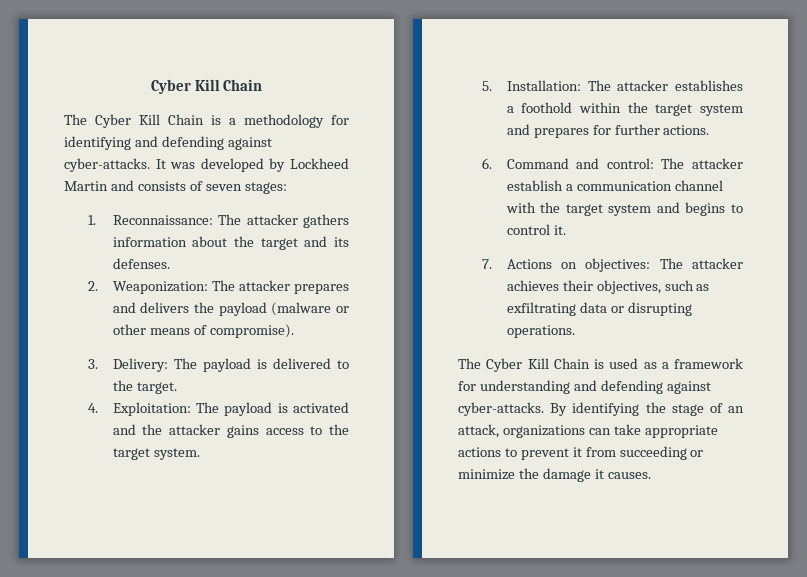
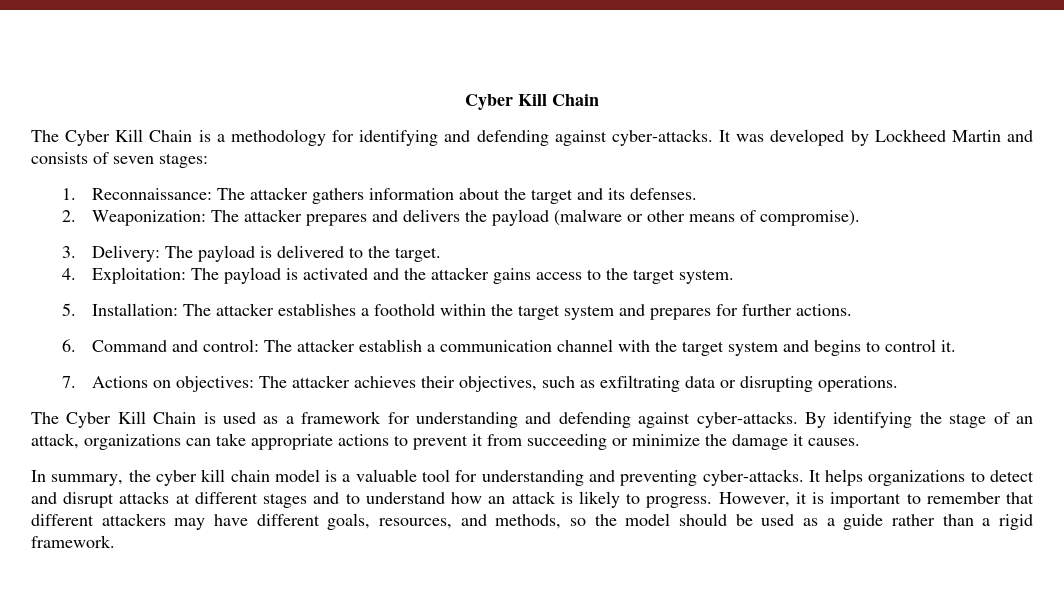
(651, 475) none -> [31,469,1034,486] [31,491,1035,508] [31,513,1033,530] [31,535,115,548] // In summary, the cyber kill chain model is a valuable tool for understanding and preventing cyber-attacks. It helps organizations to detect and disrupt attacks at different stages and to understand how an attack is likely to progress. However, it is important to remember that different attackers may have different goals, resources, and methods, so the model should be used as a guide rather than a rigid framework.

